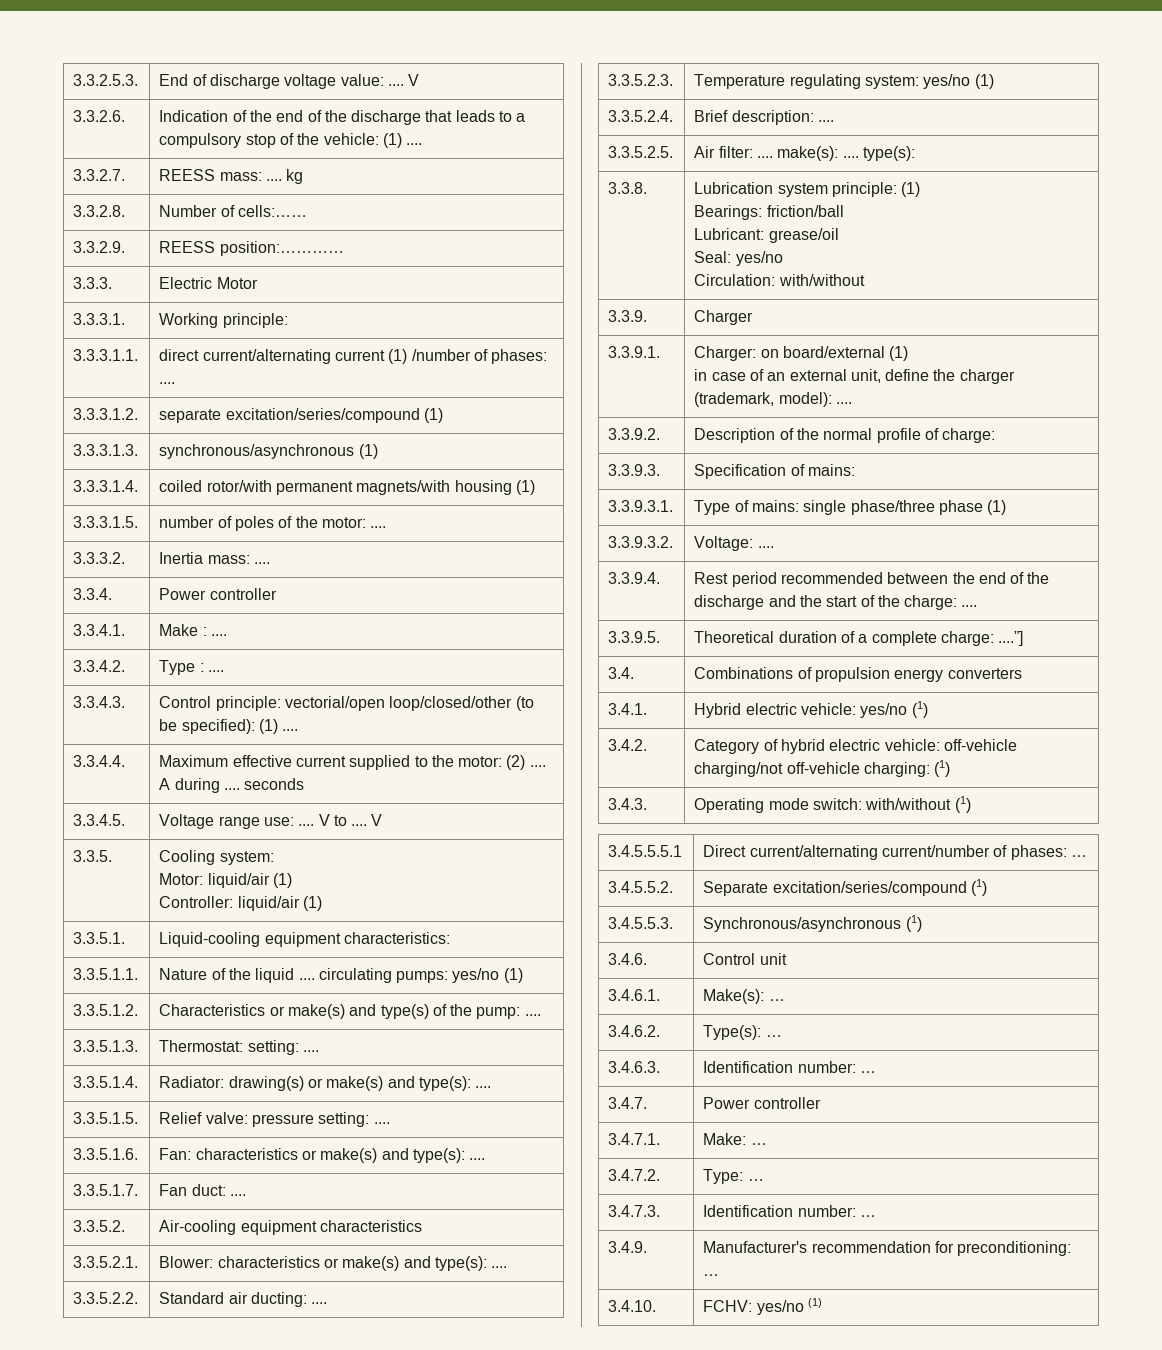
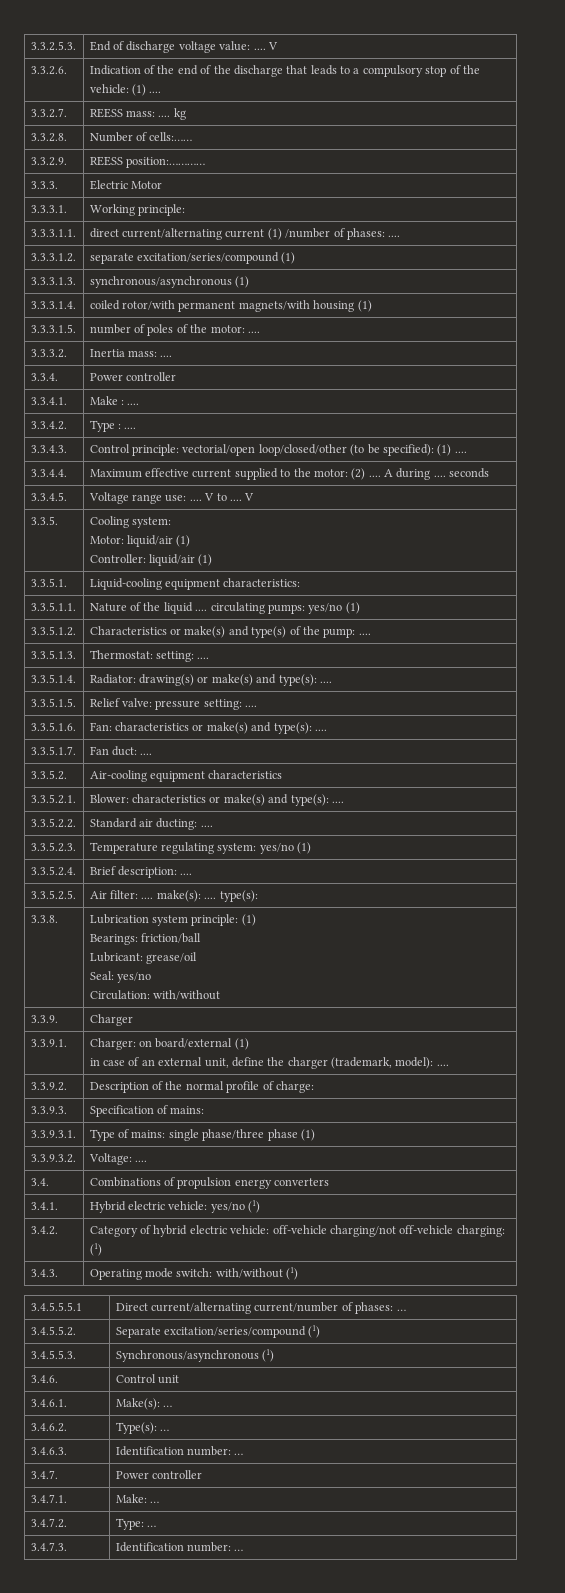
[608,572,661,584] [694,572,1050,587] [694,595,978,610] [608,631,661,643] [694,631,1024,646] // 3.3.9.4. | Rest period recommended between the end of the discharge and the start of the charge: .... // 3.3.9.5. | Theoretical duration of a complete charge: ....”] -> (148, 1161) none
[608,1241,648,1253] [703,1241,1072,1256] [703,1274,720,1276] [608,1300,657,1312] [703,1298,822,1315] // 3.4.9. | Manufacturer's recommendation for preconditioning: … // 3.4.10. | FCHV: yes/no (1) -> (244, 1550) none

